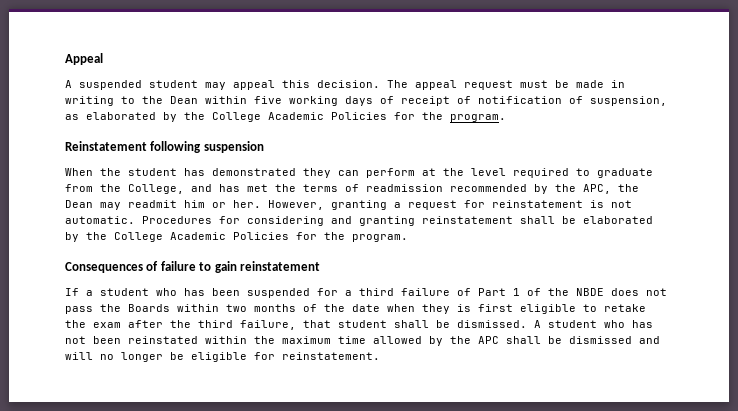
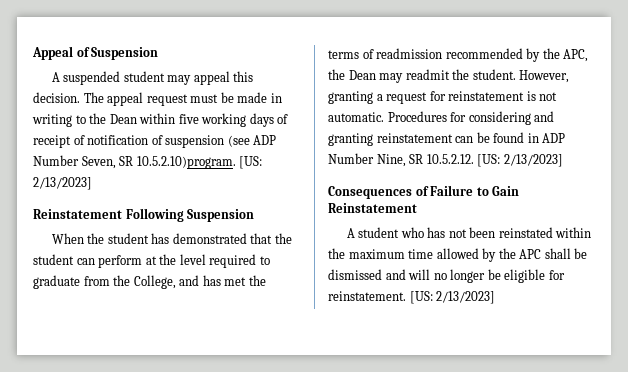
(103, 59) none -> [76,47,159,60] of Suspension
[590,96,667,106] [65,112,506,122] [65,141,264,153] suspension, as elaborated by the College Academic Policies for the program. // Reinstatement following suspension -> [165,135,277,148] [33,155,263,169] [33,177,92,190] [33,208,255,222] suspension (see ADP Number Seven, SR 10.5.2.10)program. [US: 2/13/2023] // Reinstatement Following Suspension
[303,168,331,178] they -> [250,233,292,244] [33,254,74,265] that the student
[184,200,261,208] him or her. -> [452,69,516,80] the student.
[520,216,653,224] [65,232,408,242] [65,261,320,273] [65,288,667,298] [65,304,646,314] [65,320,527,330] shall be elaborated by the College Academic Policies for the program. // Consequences of failure to gain reinstatement // If a student who has been suspended for a third failure of Part 1 of the NBDE does not pass the Boards within two months of the date when they is first eligible to retake the exam after the third failure, that student shall be dismissed. -> [455,132,566,143] [328,153,563,167] [328,185,520,199] [328,203,417,213] can be found in ADP Number Nine, SR 10.5.2.12. [US: 2/13/2023] // Consequences of Failure to Gain Reinstatement //
(380, 356) none -> [409,291,496,304] [US: 2/13/2023]

